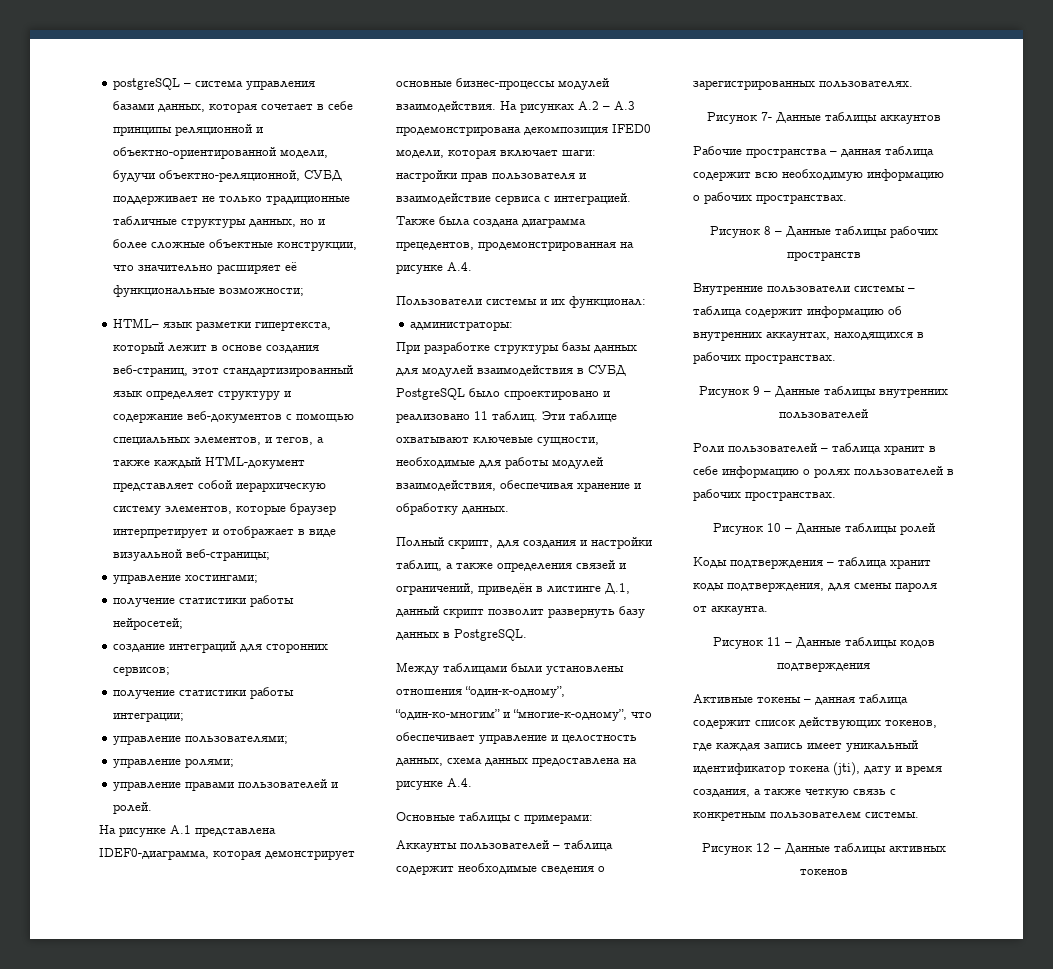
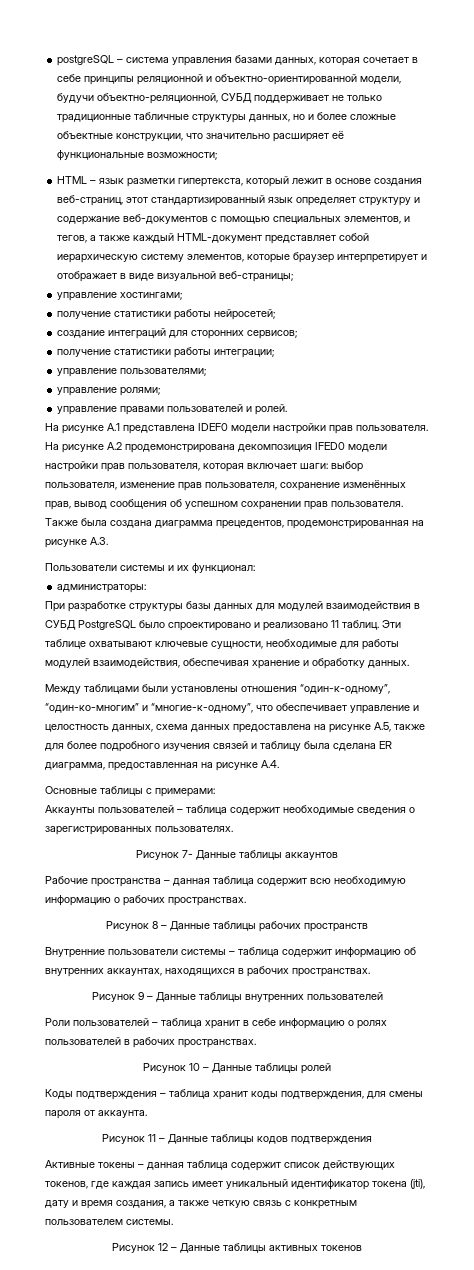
[113,318,160,328] HTML– -> [57,176,97,184] HTML –
[99,848,355,860] [396,78,609,90] [396,101,635,113] [396,124,651,136] [396,149,596,159] [396,170,586,182] [396,193,631,205] IDEF0-диаграмма, которая демонстрирует основные бизнес-процессы модулей взаимодействия. На рисунках А.2 – А.3 продемонстрирована декомпозиция IFED0 модели, которая включает шаги: настройки прав пользователя и взаимодействие сервиса с интеграцией. -> [198,423,428,434] [45,442,387,453] [45,461,363,472] [45,480,406,491] [45,499,403,510] IDEF0 модели настройки прав пользователя. На рисунке А.2 продемонстрирована декомпозиция IFED0 модели настройки прав пользователя, которая включает шаги: выбор пользователя, изменение прав пользователя, сохранение изменённых прав, вывод сообщения об успешном сохранении прав пользователя.
[447,262,472,271] А.4. -> [90,537,108,545] А.3.
[396,537,652,549] [396,560,626,572] [396,583,630,595] [396,606,645,618] [396,629,527,641] // Полный скрипт, для создания и настройки таблиц, а также определения связей и ограничений, приведён в листинге Д.1, данный скрипт позволит развернуть базу данных в PostgreSQL. -> (409, 664) none
(443, 785) none -> [374,722,425,732] [45,741,392,752] [45,762,258,771] А.5, также для более подробного изучения связей и таблицу была сделана ER диаграмма, предоставленная на рисунке

